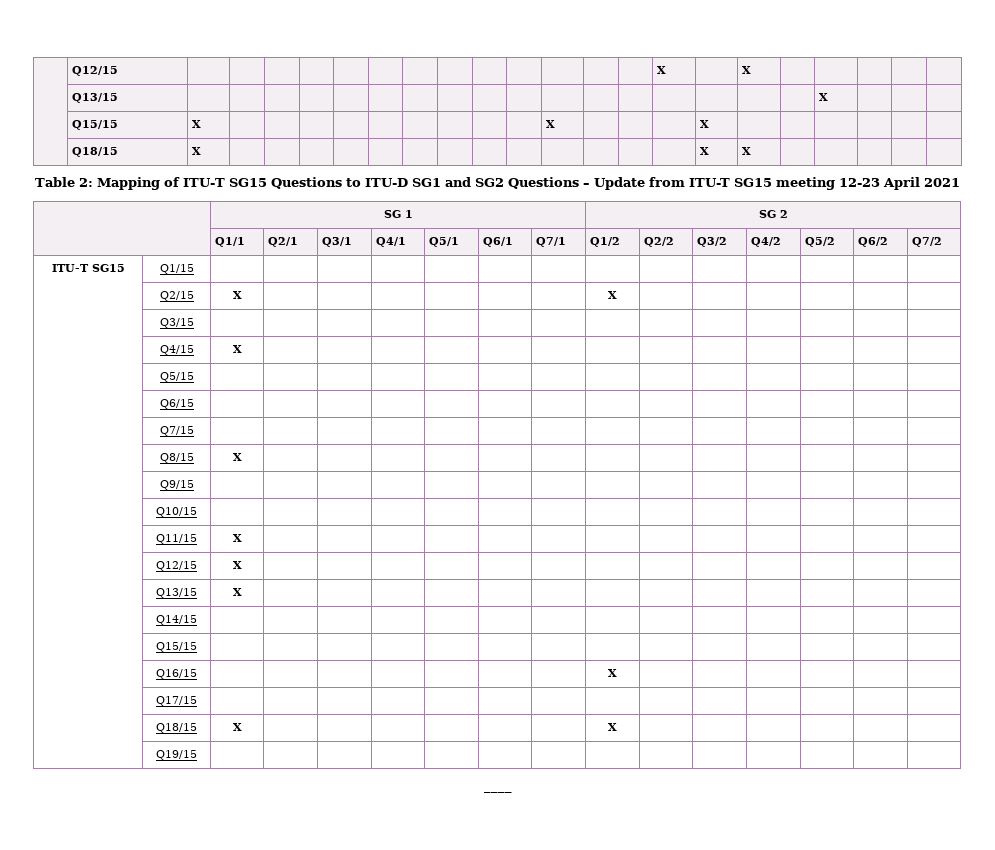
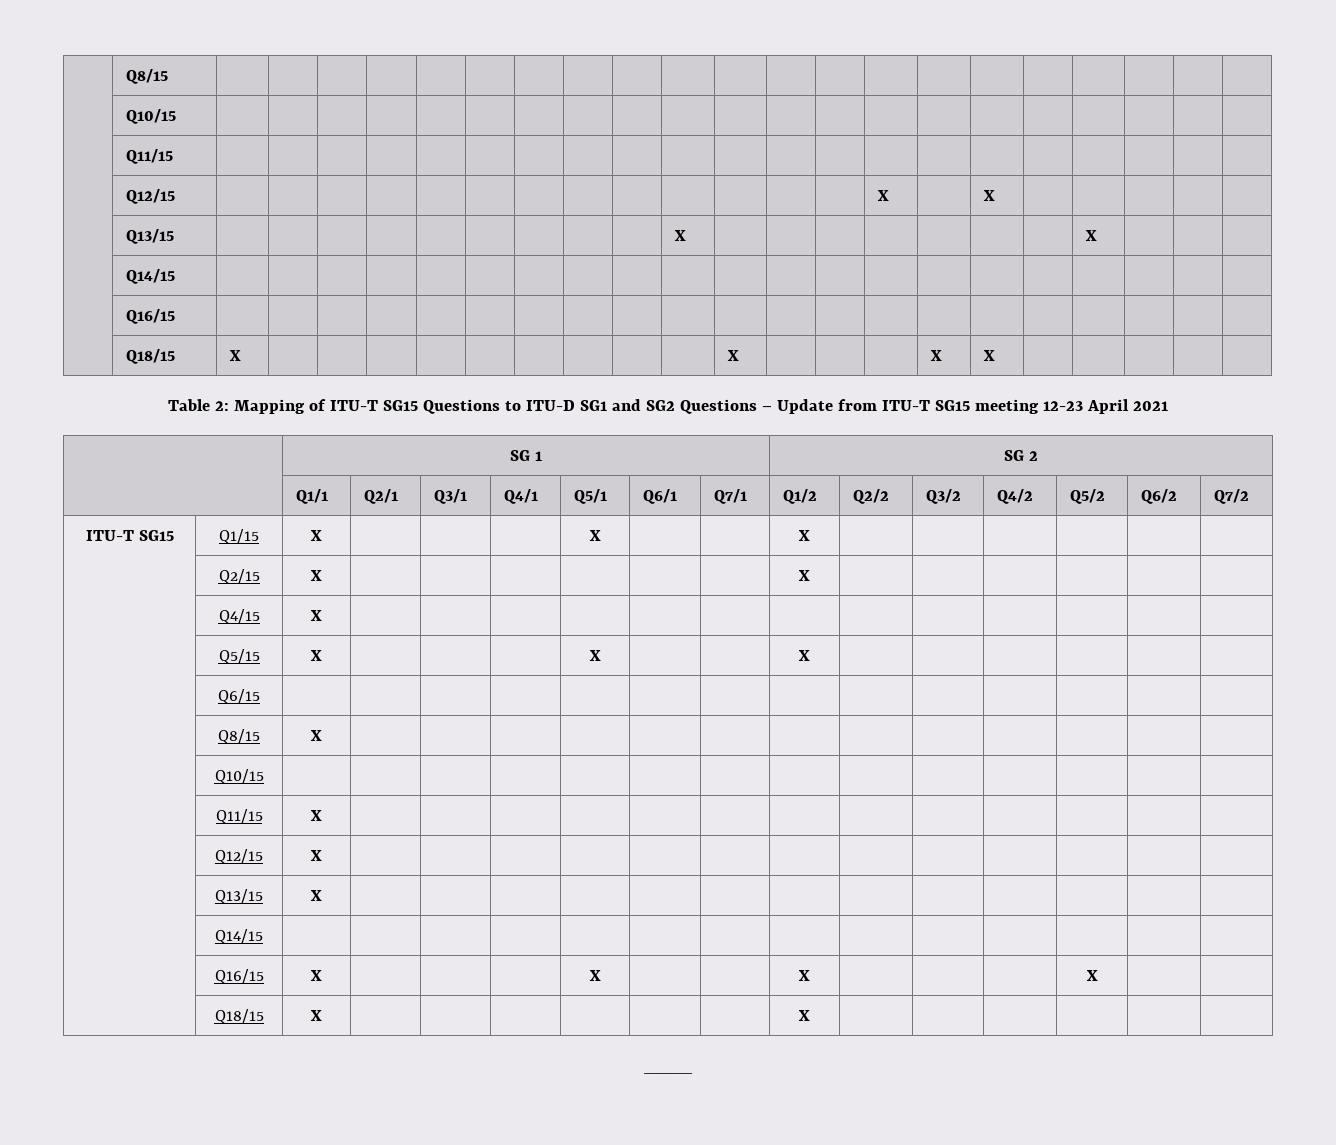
(72, 71) none -> [126,69,169,84] [126,109,177,124] [126,149,174,164] | Q8/15 | | | | | | | | | | | | | | | | | | | | | // | Q10/15 | | | | | | | | | | | | | | | | | | | | | // | Q11/15 | | | | | | | | | | | | | | | | | | | | | //
(119, 98) none -> [674,230,687,241] X
[72,120,119,130] [192,120,202,128] [546,120,556,128] [700,120,710,128] Q15/15 | X | | | | | | | | | | X | | | | X -> [126,269,176,284] [126,309,176,324] Q14/15 | | | | | | | | | | | | | | | | | | | | | // | Q16/15 | | | | | | | | | | | | | | |
(202, 151) none -> [727,350,740,361] X
(194, 269) | | | | | | | -> [310,530,322,541] [588,530,601,541] [798,530,810,541] X | | | | X | | | X
[159,318,194,328] // | Q3/15 | | | | | | | | | | | | | | -> (810, 575) none
(194, 377) | | | | | | | -> [310,650,322,661] [588,650,601,661] [798,650,810,661] X | | | | X | | | X
[159,426,194,436] // | Q7/15 | | | | | | | | | | | | | | -> (260, 696) none
[159,480,194,490] // | Q9/15 | | | | | | | | | | | | | | -> (322, 735) none
[156,642,197,652] [156,669,197,679] [608,669,617,677] [156,696,197,706] // | Q15/15 | | | | | | | | | | | | | | // | Q16/15 | | | | | | | | X | | | | | | // | Q17/15 | | | | | | | | | | | | -> [214,969,264,984] [310,970,322,981] [588,970,601,981] [798,970,810,981] [1085,970,1098,981] // | Q16/15 | X | | | | X | | | X | | | | X
[156,750,197,760] // | Q19/15 | | | | | | | | | | | | | | -> (810, 1015) none

